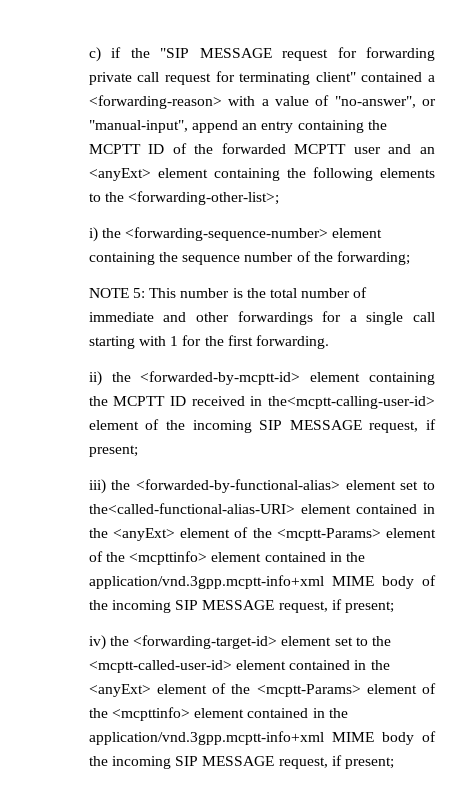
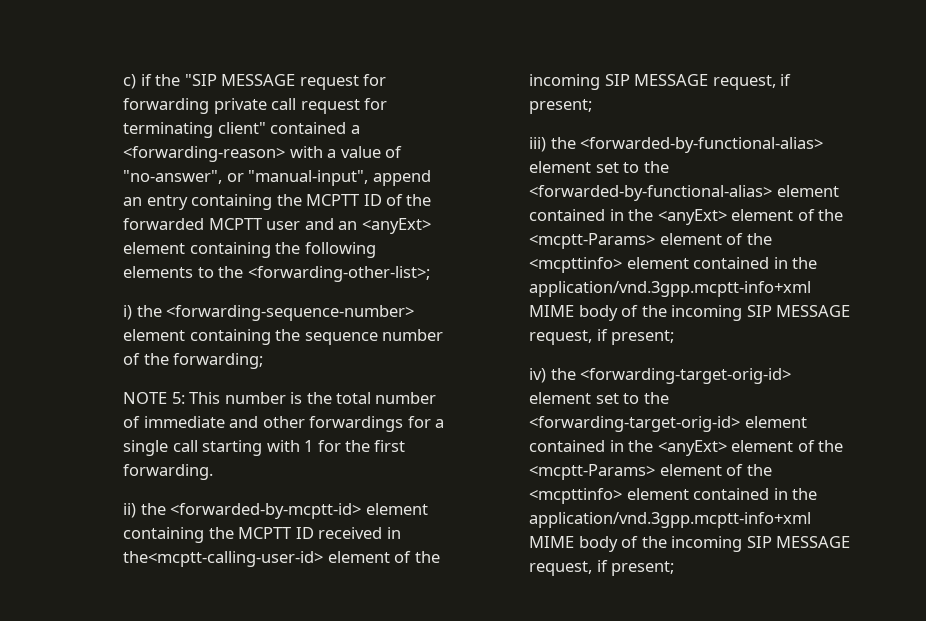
[88,503,295,514] the<called-functional-alias-URI> -> [643,161,669,173] [529,185,773,201] the <forwarded-by-functional-alias>
[133,635,391,649] [88,660,232,673] <forwarding-target-id> element set to the <mcptt-called-user-id> -> [580,368,792,384] [529,392,669,404] [529,416,741,432] <forwarding-target-orig-id> element set to the <forwarding-target-orig-id>

